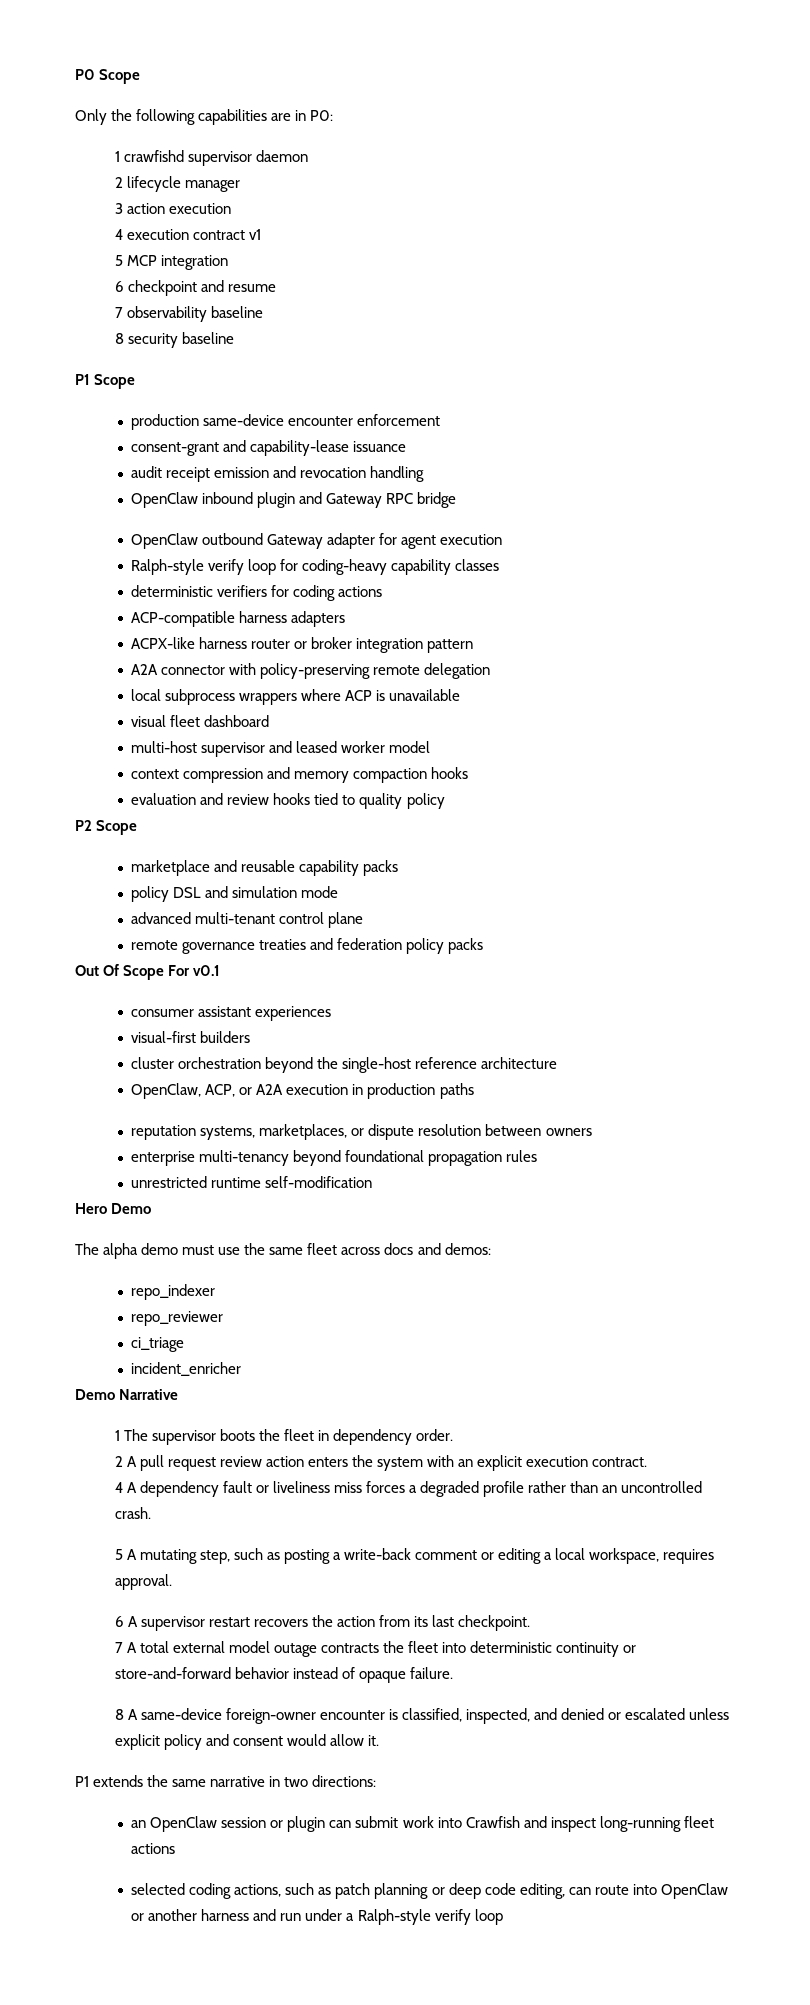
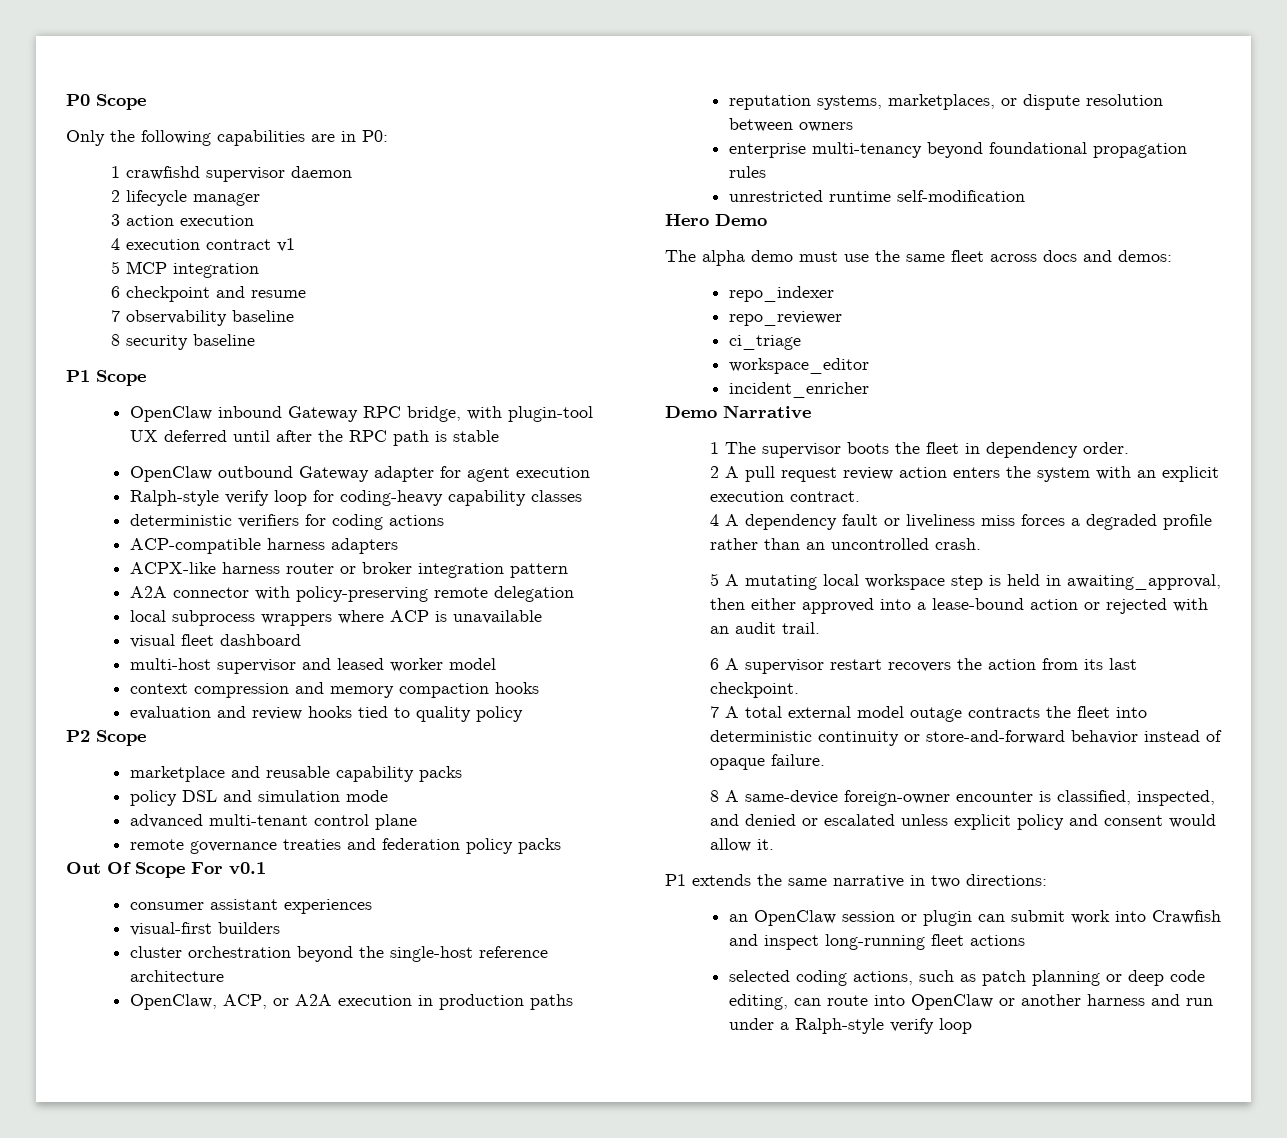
[131,414,441,430] [131,440,407,456] [131,466,425,482] [131,492,457,508] production same-device encounter enforcement // consent-grant and capability-lease issuance // audit receipt emission and revocation handling // OpenClaw inbound plugin and Gateway RPC bridge -> [129,406,593,422] [129,430,499,446] OpenClaw inbound Gateway RPC bridge, with plugin-tool UX deferred until after the RPC path is stable
(185, 1344) none -> [728,358,869,374] // workspace_editor
[199,1548,715,1564] [114,1574,172,1590] step, such as posting a write-back comment or editing a local workspace, requires approval. -> [822,574,1221,590] [709,598,1208,614] [709,622,820,634] local workspace step is held in awaiting_approval, then either approved into a lease-bound action or rejected with an audit trail.

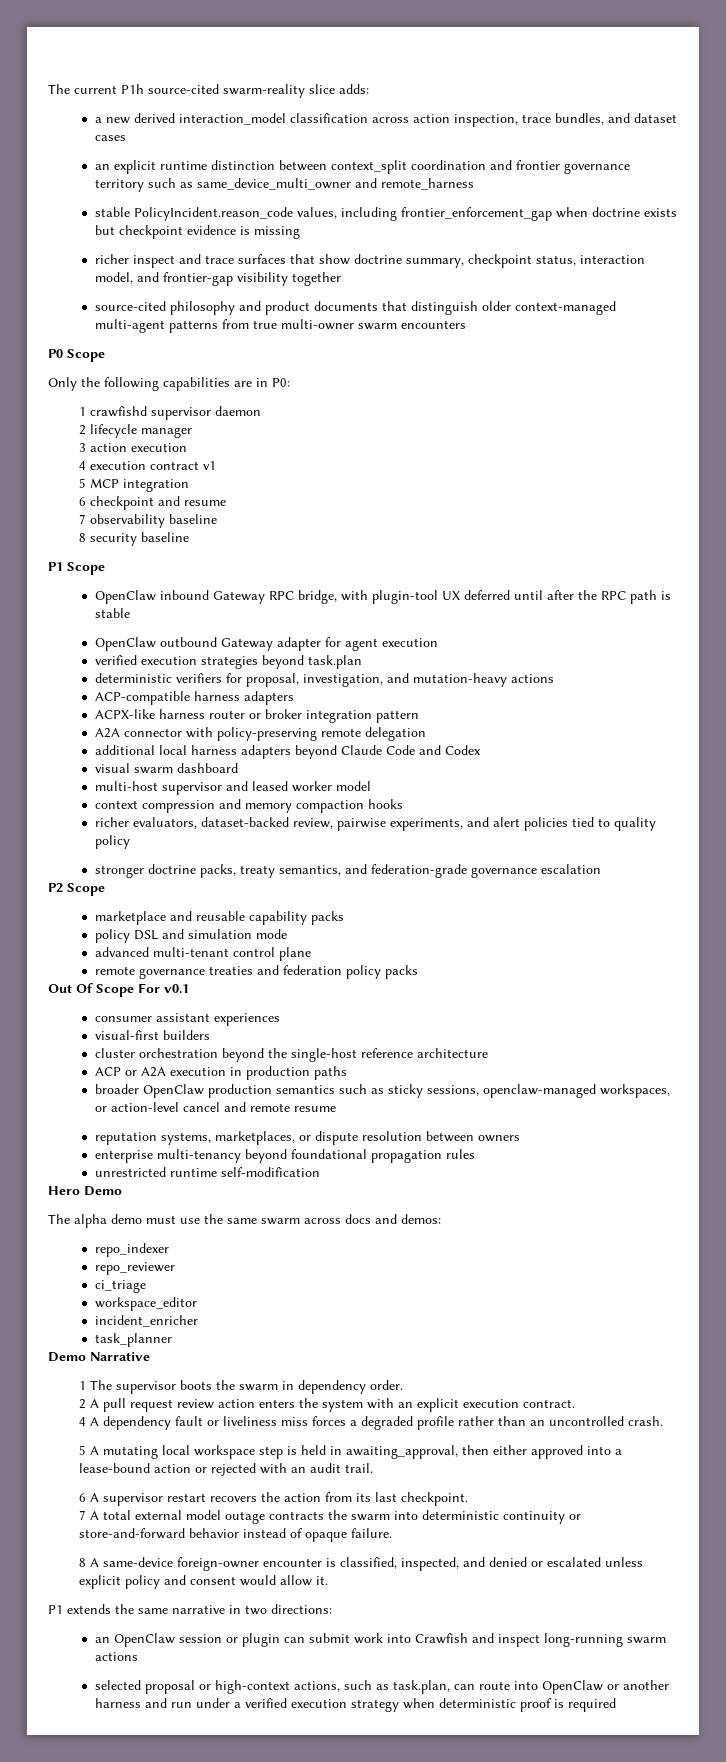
(66, 100) none -> [48,84,369,98] [94,113,677,127] [94,135,126,141] [94,160,630,174] [94,178,474,192] [94,207,677,221] [94,225,300,239] [94,254,645,268] [94,272,341,286] [94,301,616,315] [94,319,466,333] The current P1h source-cited swarm-reality slice adds: // a new derived interaction_model classification across action inspection, trace bundles, and dataset cases // an explicit runtime distinction between context_split coordination and frontier governance territory such as same_device_multi_owner and remote_harness // stable PolicyIncident.reason_code values, including frontier_enforcement_gap when doctrine exists but checkpoint evidence is missing // richer inspect and trace surfaces that show doctrine summary, checkpoint status, interaction model, and frontier-gap visibility together // source-cited philosophy and product documents that distinguish older context-managed multi-agent patterns from true multi-owner swarm encounters //
[129,490,582,506] Ralph-style verify loop for coding-heavy capability classes -> [94,655,362,669] verified execution strategies beyond task.plan
[331,514,383,530] coding -> [245,673,507,687] proposal, investigation, and mutation-heavy
[129,610,542,626] local subprocess wrappers where ACP is unavailable -> [94,745,481,759] additional local harness adapters beyond Claude Code and Codex
[180,634,214,646] fleet -> [133,767,173,774] swarm
[129,706,523,722] evaluation and review hooks tied to quality policy -> [94,817,656,831] [94,835,130,849] [94,864,601,878] richer evaluators, dataset-backed review, pairwise experiments, and alert policies tied to quality policy // stronger doctrine packs, treaty semantics, and federation-grade governance escalation
[129,994,267,1010] OpenClaw, ACP, -> [94,1067,121,1076] ACP
(573, 1002) none -> [94,1084,670,1098] [94,1102,336,1112] // broader OpenClaw production semantics such as sticky sessions, openclaw-managed workspaces, or action-level cancel and remote resume
[951,250,984,262] fleet -> [261,1218,300,1225] swarm
(869, 390) none -> [94,1333,172,1347] // task_planner
[925,442,959,454] fleet -> [239,1384,279,1391] swarm
[1076,706,1110,718] fleet -> [351,1514,391,1521] swarm
[930,934,964,946] fleet -> [626,1637,666,1644] swarm
[795,970,1205,986] [728,994,788,1010] coding actions, such as patch planning or deep code editing, -> [144,1680,450,1694] proposal or high-context actions, such as task.plan,
[794,1018,972,1034] Ralph-style verify loop -> [244,1698,616,1712] verified execution strategy when deterministic proof is required

